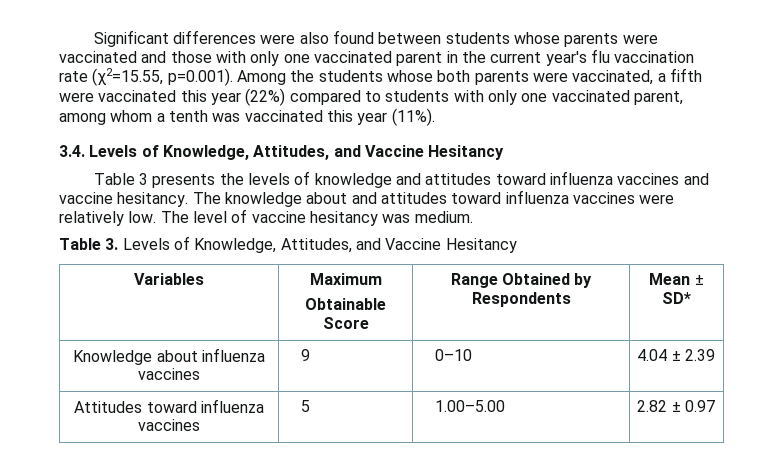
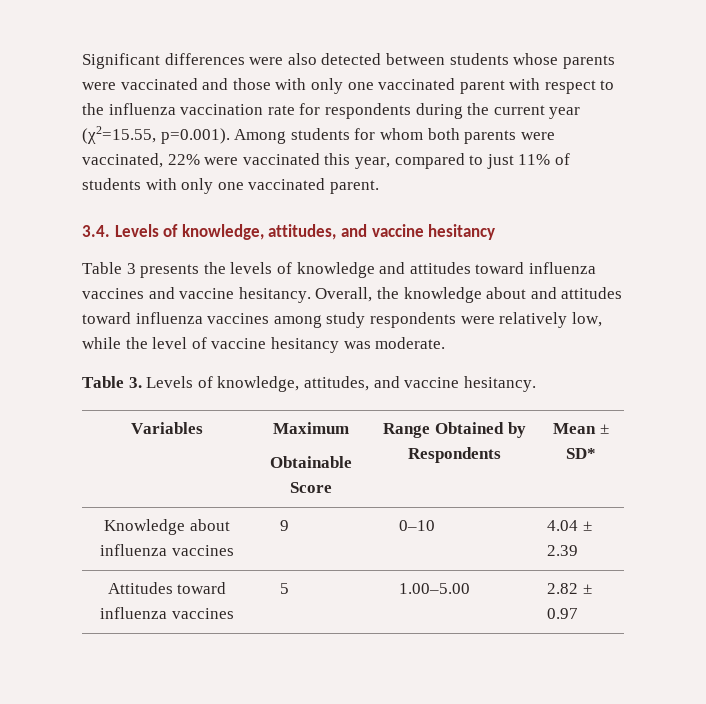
[333,30,375,44] found -> [321,53,382,65] detected
[446,49,695,66] [59,68,433,86] in the current year's flu vaccination rate (χ2=15.55, p=0.001). Among the students whose -> [509,78,615,94] [82,103,581,119] [82,126,423,144] with respect to the influenza vaccination rate for respondents during the current year (χ2=15.55, p=0.001). Among students for whom
[657,68,702,82] a fifth -> [167,154,200,165] 22%
[210,88,381,106] year (22%) compared to -> [354,153,570,169] year, compared to just 11% of
[633,91,683,105] [59,108,435,126] [59,145,505,160] parent, among whom a tenth was vaccinated this year (11%). // 3.4. Levels of Knowledge, Attitudes, and Vaccine Hesitancy -> [329,180,379,194] [82,224,496,240] parent. // 3.4. Levels of knowledge, attitudes, and vaccine hesitancy
[192,192,221,204] The -> [315,287,399,302] Overall, the
[639,194,675,204] [59,211,189,226] were relatively low. The -> [273,312,602,328] [82,337,148,349] among study respondents were relatively low, while the
[414,211,473,223] medium. -> [375,337,446,349] moderate.
[194,238,517,253] Knowledge, Attitudes, and Vaccine Hesitancy -> [217,376,536,392] knowledge, attitudes, and vaccine hesitancy.

